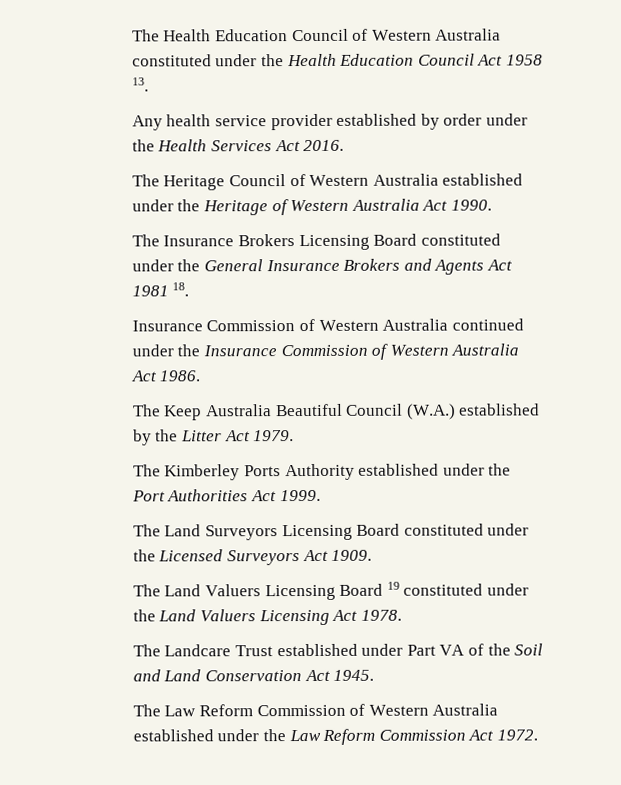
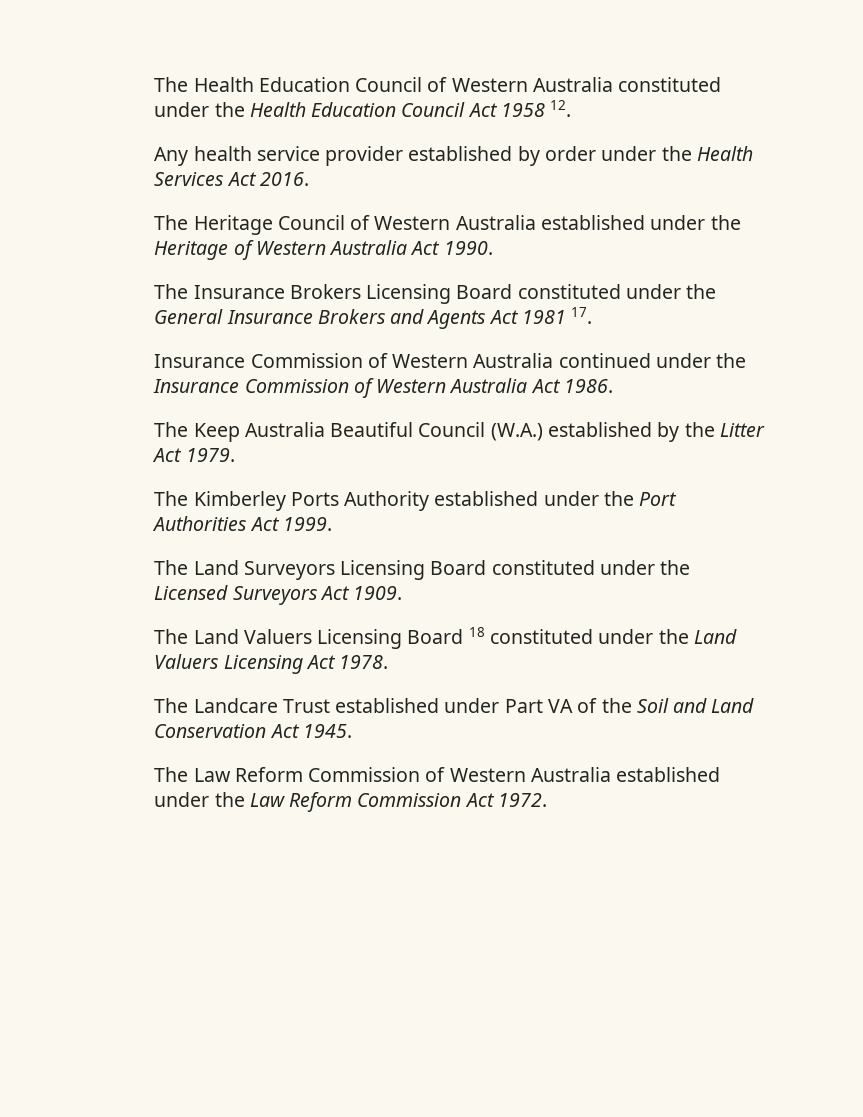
[131,77,149,92] 13. -> [550,100,572,117] 12.
[172,282,190,297] 18. -> [571,307,593,324] 17.
[386,581,400,590] 19 -> [468,627,485,637] 18

